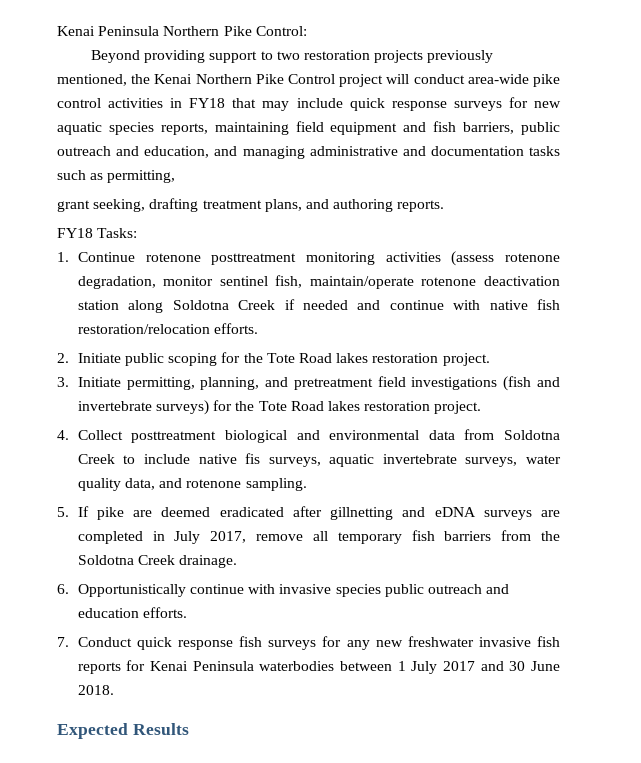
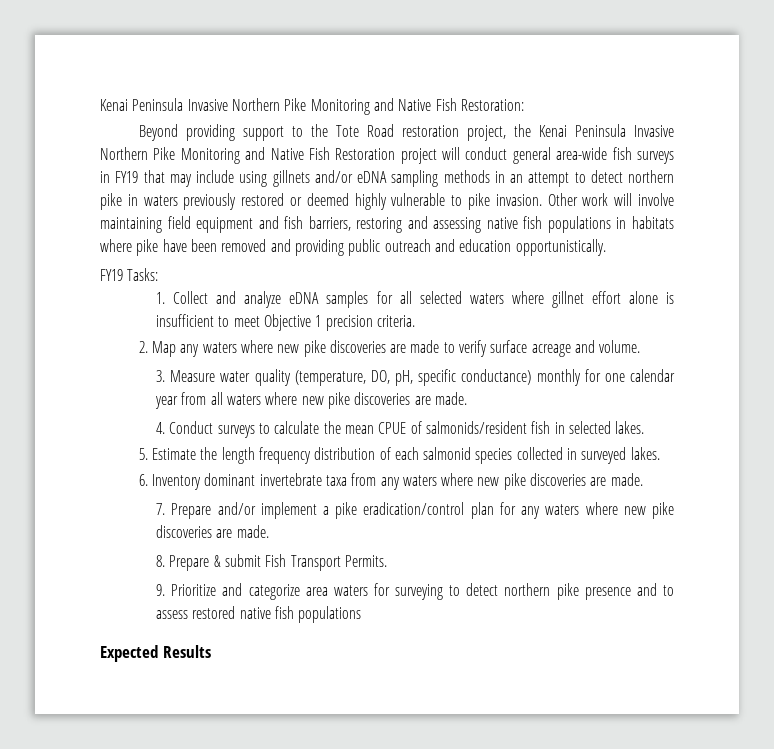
[57,26,307,36] Kenai Peninsula Northern Pike Control: -> [100,98,524,115] Kenai Peninsula Invasive Northern Pike Monitoring and Native Fish Restoration:
[276,50,494,63] [57,74,560,87] [57,97,561,111] [57,122,208,135] two restoration projects previously mentioned, the Kenai Northern Pike Control project will conduct area-wide pike control activities in FY18 that may include quick response surveys for new aquatic species reports, -> [310,124,674,141] [100,147,674,164] [100,170,674,187] [100,193,674,210] the Tote Road restoration project, the Kenai Peninsula Invasive Northern Pike Monitoring and Native Fish Restoration project will conduct general area-wide fish surveys in FY19 that may include using gillnets and/or eDNA sampling methods in an attempt to detect northern pike in waters previously restored or deemed highly vulnerable to pike invasion. Other work will involve
[521,122,561,135] [57,146,560,159] [57,170,176,183] [57,198,445,212] [57,228,138,238] [57,251,560,266] [77,275,560,289] [77,299,560,313] [77,323,259,334] [57,352,490,366] [57,376,560,391] [77,400,482,415] [57,429,561,443] [77,453,561,467] [77,478,307,491] [57,506,560,520] [77,530,560,544] [77,555,238,568] [57,584,510,597] [77,607,188,618] [57,636,560,650] [77,660,560,674] [77,685,114,695] public outreach and education, and managing administrative and documentation tasks such as permitting, // grant seeking, drafting treatment plans, and authoring reports. // FY18 Tasks: // 1. Continue rotenone posttreatment monitoring activities (assess rotenone degradation, monitor sentinel fish, maintain/operate rotenone deactivation station along Soldotna Creek if needed and continue with native fish restoration/relocation efforts. // 2. Initiate public scoping for the Tote Road lakes restoration project. // 3. Initiate permitting, planning, and pretreatment field investigations (fish and invertebrate surveys) for the Tote Road lakes restoration project. // 4. Collect posttreatment biological and environmental data from Soldotna Creek to include native fis surveys, aquatic invertebrate surveys, water quality data, and rotenone sampling. // 5. If pike are deemed eradicated after gillnetting and eDNA surveys are completed in July 2017, remove all temporary fish barriers from the Soldotna Creek drainage. // 6. Opportunistically continue with invasive species public outreach and education efforts. // 7. Conduct quick response fish surveys for any new freshwater invasive fish reports for Kenai Peninsula waterbodies between 1 July 2017 and 30 June 2018. -> [356,216,675,233] [100,239,606,256] [100,268,159,281] [156,291,674,308] [156,314,416,331] [138,340,641,357] [156,369,676,386] [155,392,468,409] [156,421,645,438] [138,447,660,464] [138,473,643,490] [156,502,674,519] [156,525,269,538] [156,554,388,571] [156,583,674,600] [156,606,362,623] restoring and assessing native fish populations in habitats where pike have been removed and providing public outreach and education opportunistically. // FY19 Tasks: // 1. Collect and analyze eDNA samples for all selected waters where gillnet effort alone is insufficient to meet Objective 1 precision criteria. // 2. Map any waters where new pike discoveries are made to verify surface acreage and volume. // 3. Measure water quality (temperature, DO, pH, specific conductance) monthly for one calendar year from all waters where new pike discoveries are made. // 4. Conduct surveys to calculate the mean CPUE of salmonids/resident fish in selected lakes. // 5. Estimate the length frequency distribution of each salmonid species collected in surveyed lakes. // 6. Inventory dominant invertebrate taxa from any waters where new pike discoveries are made. // 7. Prepare and/or implement a pike eradication/control plan for any waters where new pike discoveries are made. // 8. Prepare & submit Fish Transport Permits. // 9. Prioritize and categorize area waters for surveying to detect northern pike presence and to assess restored native fish populations

